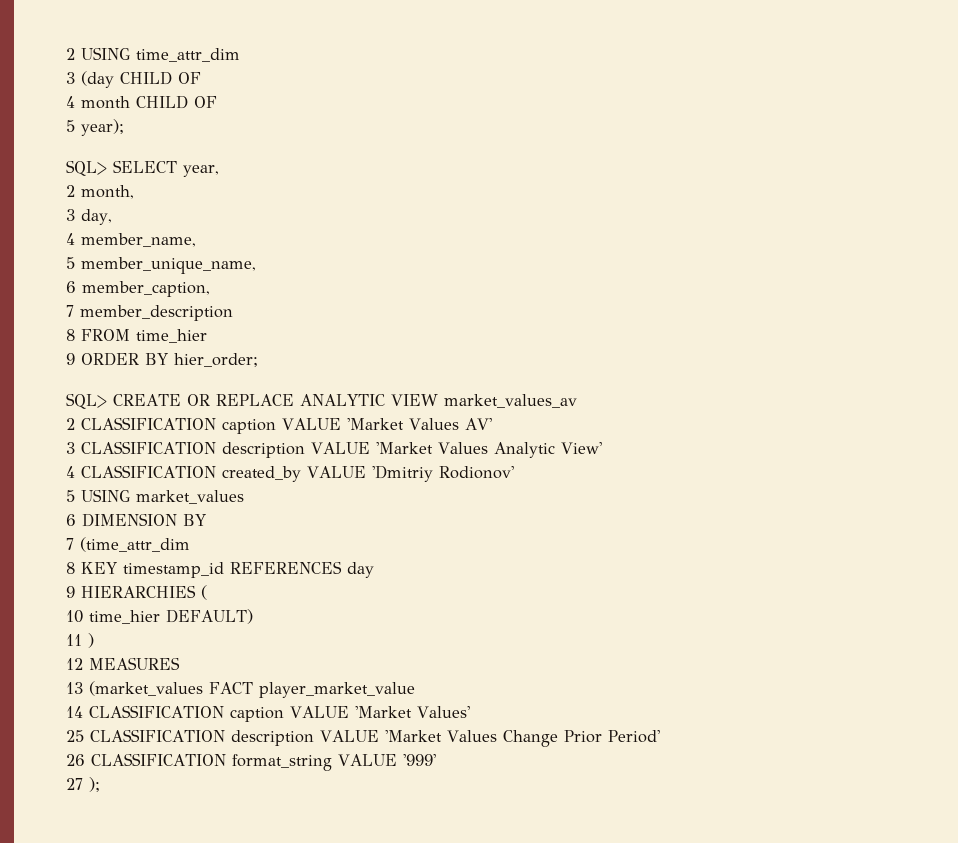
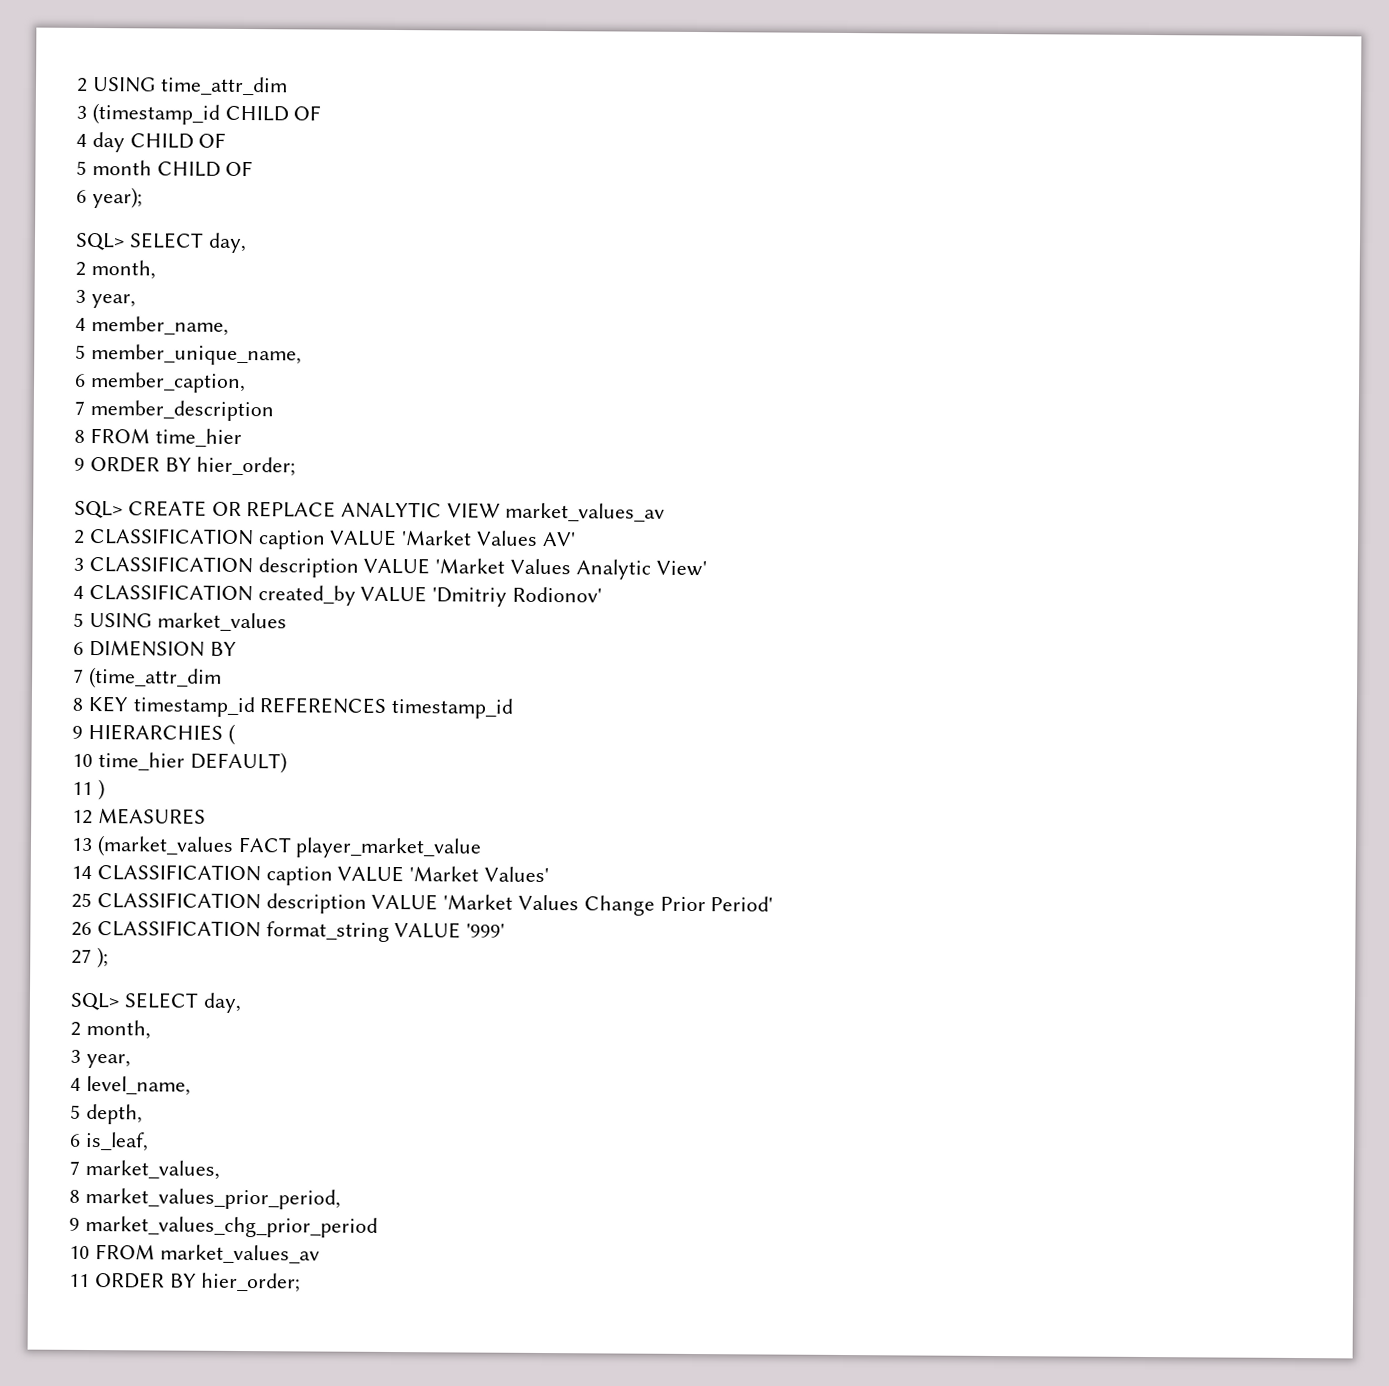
[81,71,114,88] (day -> [91,102,220,125] (timestamp_id
(75, 102) none -> [91,131,227,153] [76,160,87,175] day CHILD OF // 5
[66,120,75,132] 5 -> [76,189,87,203] 6
[183,165,219,177] [66,185,134,199] [66,209,112,225] year, // 2 month, // 3 day, -> [207,232,247,254] [75,259,156,280] [75,289,136,309] day, // 2 month, // 3 year,
[347,562,374,578] day -> [391,697,514,719] timestamp_id
(100, 784) none -> [70,992,242,1013] [70,1019,151,1040] [70,1049,131,1069] [70,1075,191,1096] [70,1103,143,1125] [69,1131,149,1152] [69,1159,220,1180] [69,1187,341,1210] [69,1215,378,1238] [69,1244,320,1264] [69,1272,302,1293] // SQL> SELECT day, // 2 month, // 3 year, // 4 level_name, // 5 depth, // 6 is_leaf, // 7 market_values, // 8 market_values_prior_period, // 9 market_values_chg_prior_period // 10 FROM market_values_av // 11 ORDER BY hier_order;

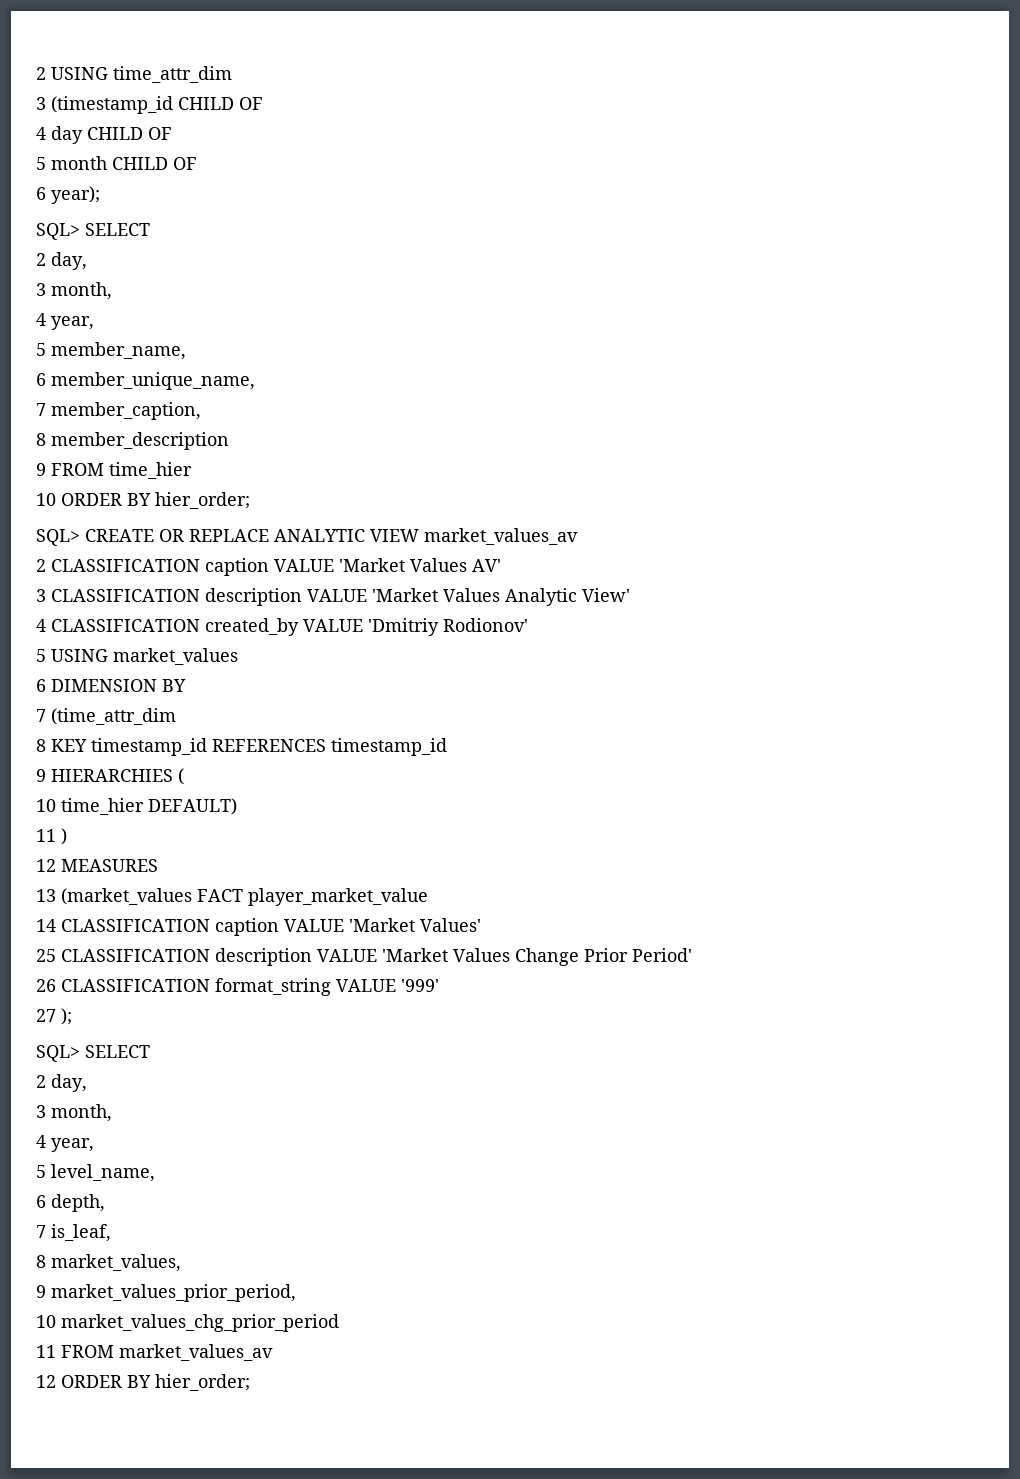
[207,232,247,254] [75,259,156,280] [75,289,136,309] [75,317,86,331] day, // 2 month, // 3 year, // 4 -> [36,252,87,270] [36,282,112,300] [36,313,94,330] [36,343,46,356] // 2 day, // 3 month, // 4 year, // 5
[75,344,86,359] 5 -> [36,373,46,386] 6
[75,373,86,387] 6 -> [36,403,46,416] 7
[74,400,85,415] 7 -> [36,433,46,446] 8
[74,429,85,443] 8 -> [36,463,46,476] 9
[74,457,85,471] 9 -> [36,493,56,506] 10
[202,992,242,1013] [70,1019,151,1040] [70,1049,131,1069] [70,1077,81,1091] day, // 2 month, // 3 year, // 4 -> [36,1074,87,1092] [36,1104,112,1122] [36,1135,94,1152] [36,1165,46,1178] // 2 day, // 3 month, // 4 year, // 5
[70,1104,81,1119] 5 -> [36,1195,46,1208] 6
[69,1133,81,1147] 6 -> [36,1225,46,1238] 7
[69,1160,80,1175] 7 -> [36,1255,46,1268] 8
[69,1189,80,1203] 8 -> [36,1285,46,1298] 9
[69,1217,80,1231] 9 -> [36,1315,56,1328] 10
[69,1245,90,1259] 10 -> [36,1345,56,1358] 11
[69,1273,90,1287] 11 -> [36,1375,56,1388] 12

